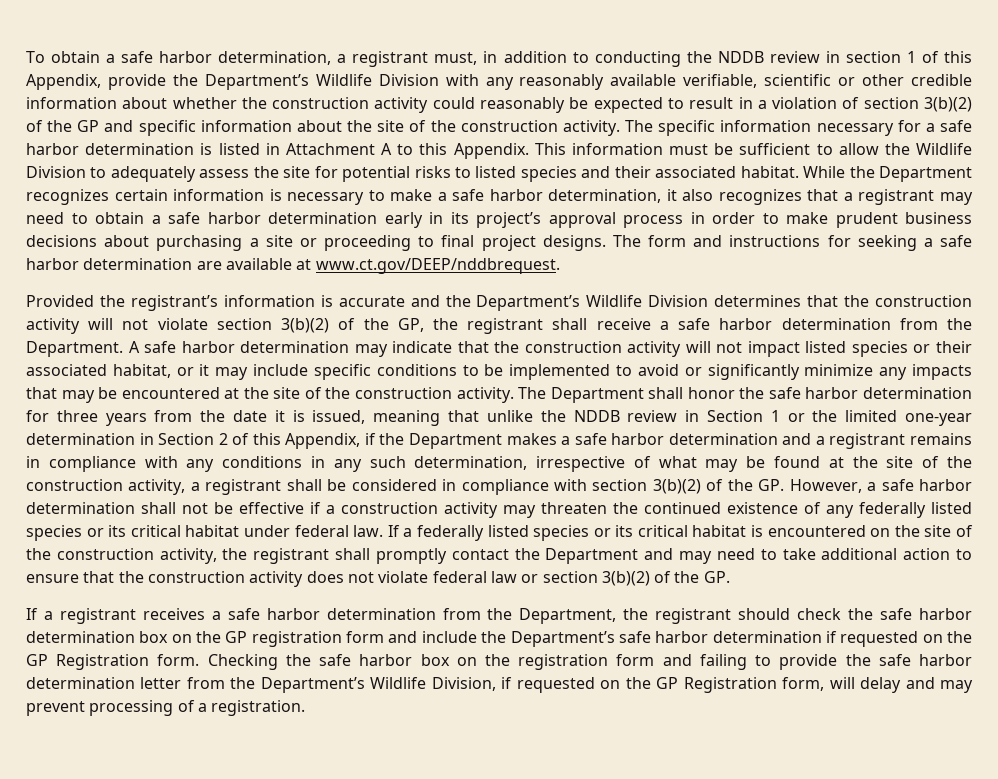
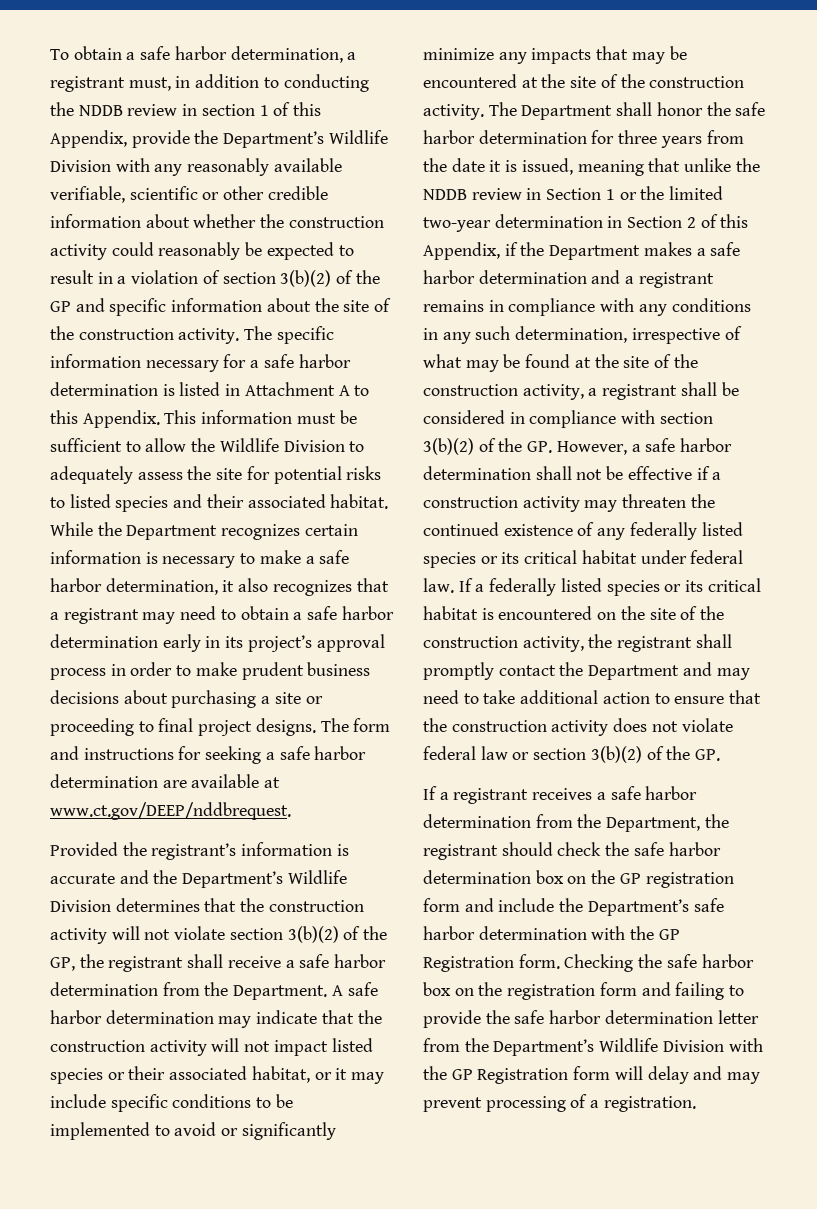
[905,413,973,426] one-year -> [423,217,491,232] two-year
[825,631,943,647] if requested on -> [591,926,626,940] with
[431,677,825,693] Division, if requested on the GP Registration form, -> [662,1038,763,1052] [423,1066,611,1084] Division with the GP Registration form

